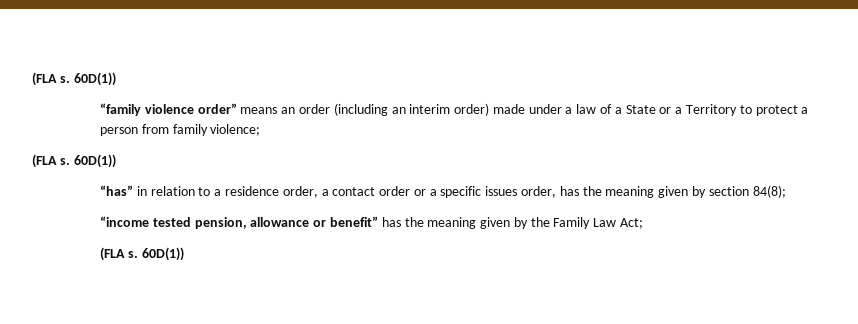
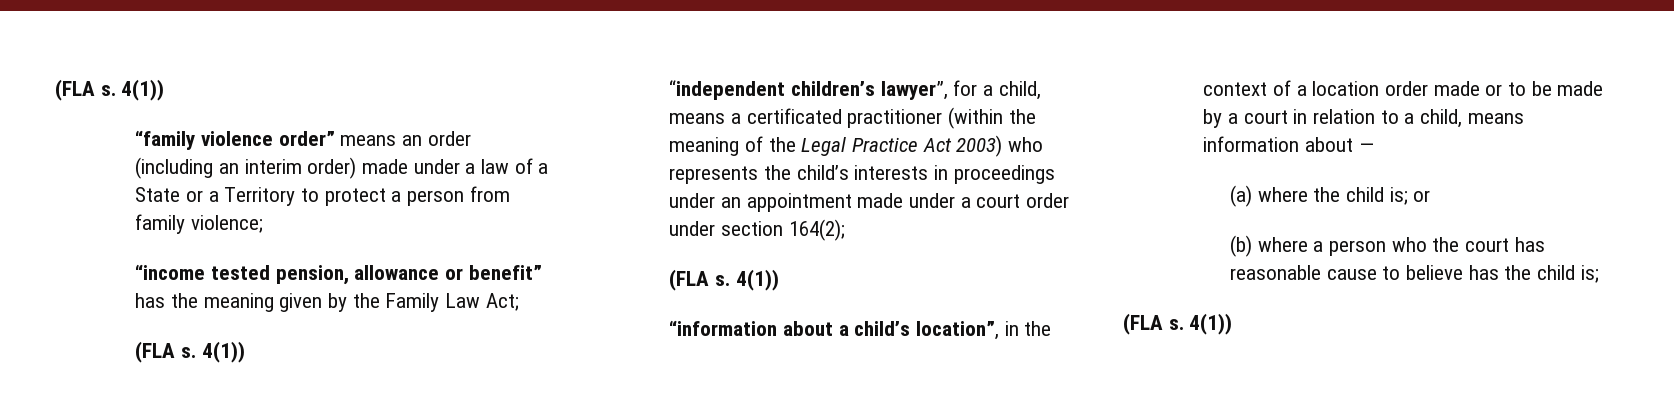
[32,72,116,86] (FLA s. 60D(1)) -> [55,79,165,101] (FLA s. 4(1))
[32,154,116,168] [100,185,786,198] // (FLA s. 60D(1)) // “has” in relation to a residence order, a contact order or a specific issues order, has the meaning given by section 84(8); -> (263, 224) none
[141,247,184,261] 60D(1)) -> [201,341,245,363] [669,80,1041,100] [669,107,1036,129] [669,135,1043,157] [669,165,1055,184] [669,193,1069,212] [669,219,845,241] [669,269,779,291] [669,320,1052,340] [1203,80,1604,96] [1203,109,1524,128] [1203,136,1374,152] [1230,185,1431,207] [1230,235,1545,257] [1230,265,1599,283] [1123,313,1233,335] 4(1)) // “independent children’s lawyer”, for a child, means a certificated practitioner (within the meaning of the Legal Practice Act 2003) who represents the child’s interests in proceedings under an appointment made under a court order under section 164(2); // (FLA s. 4(1)) // “information about a child’s location”, in the context of a location order made or to be made by a court in relation to a child, means information about — // (a) where the child is; or // (b) where a person who the court has reasonable cause to believe has the child is; // (FLA s. 4(1))

